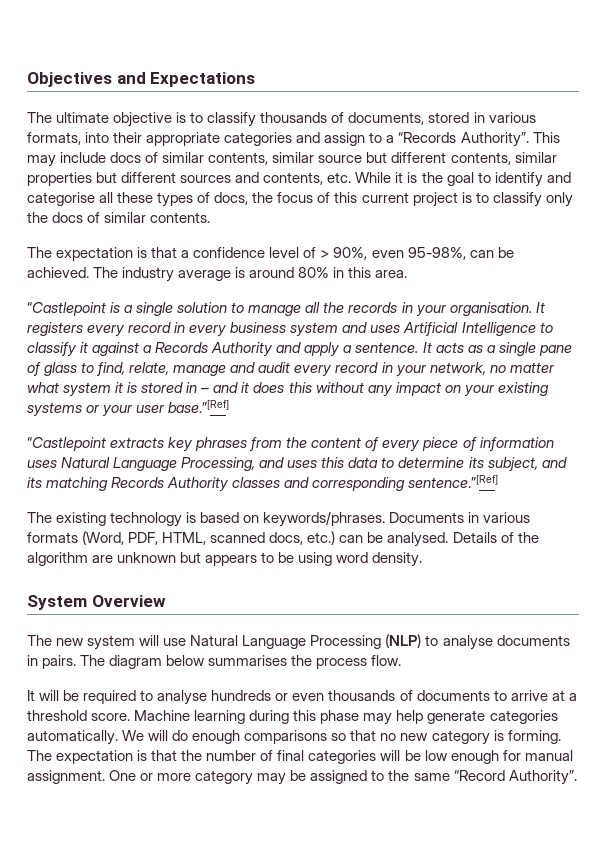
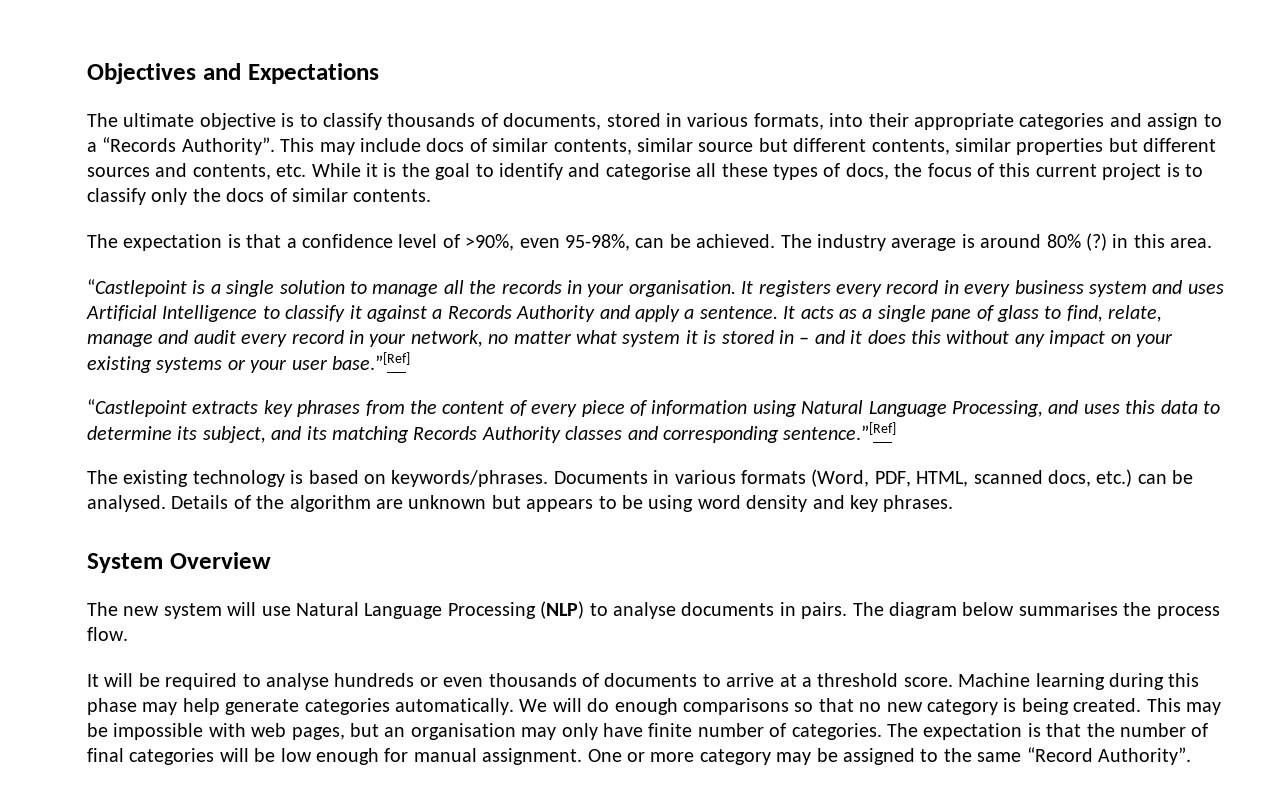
[320,247,368,260] > 90%, -> [465,234,515,251] >90%,
(330, 272) none -> [1085,233,1107,251] (?)
[27,460,57,468] uses -> [752,400,797,417] using
[372,552,423,567] density. -> [746,495,954,512] density and key phrases.
[507,730,561,744] forming. -> [1021,698,1221,715] [87,723,882,740] being created. This may be impossible with web pages, but an organisation may only have finite number of categories.

